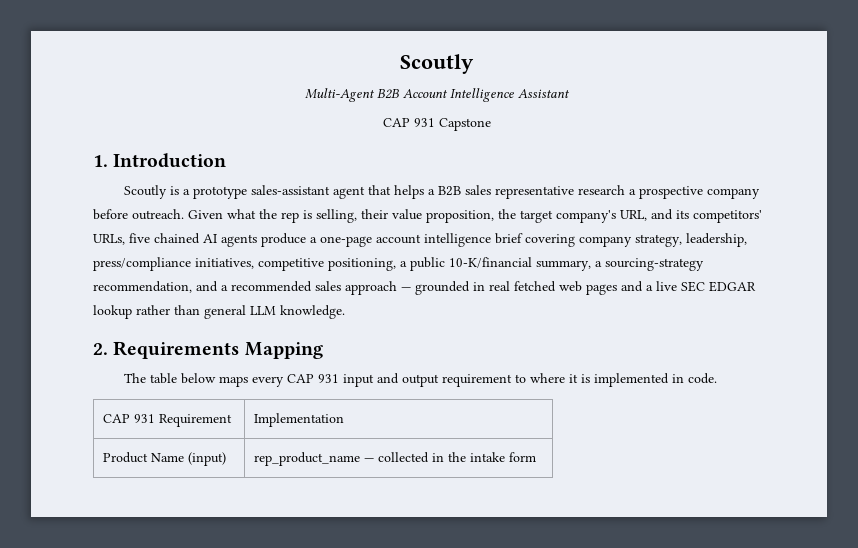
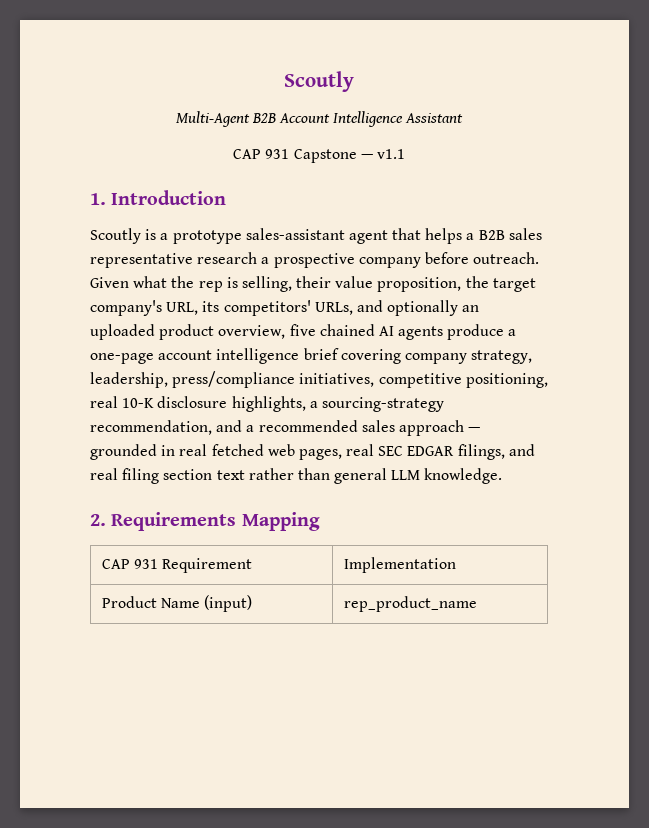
(491, 124) none -> [360,149,405,159] — v1.1
[651,209,673,220] and -> (199, 308) none
(125, 239) none -> [356,300,480,316] [90,324,286,340] and optionally an uploaded product overview,
[400,257,591,271] a public 10-K/financial summary, -> [90,396,306,412] real 10-K disclosure highlights,
[586,281,756,295] [93,305,132,319] pages and a live SEC EDGAR lookup -> [298,444,535,460] [90,468,245,484] pages, real SEC EDGAR filings, and real filing section text
[124,373,718,387] // The table below maps every CAP 931 input and output requirement to where it is implemented in code. -> (320, 521) none
[364,452,537,463] — collected in the intake form -> (477, 604) none

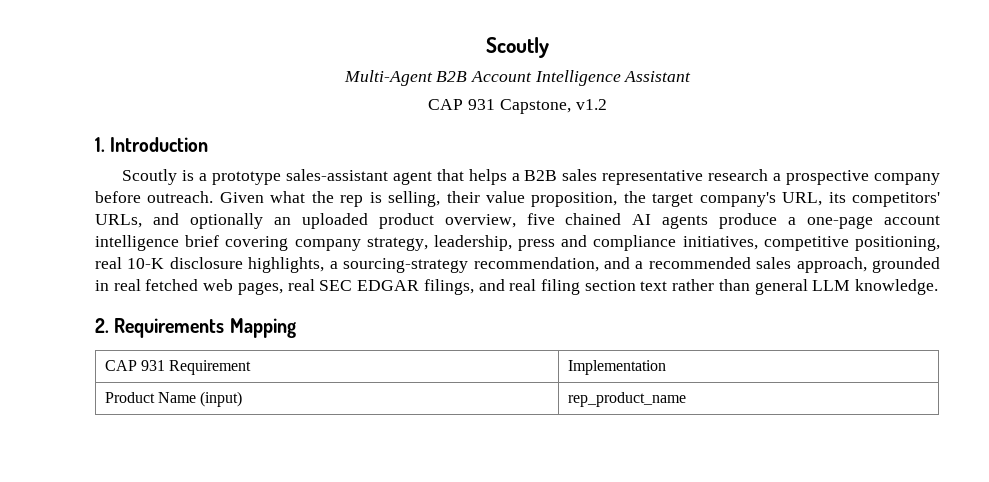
[293,149,405,163] Capstone — v1.1 -> [499,99,607,114] Capstone, v1.2
[172,371,296,388] press/compliance -> [518,235,677,251] press and compliance
[398,420,481,436] approach — -> [796,257,867,273] approach,

